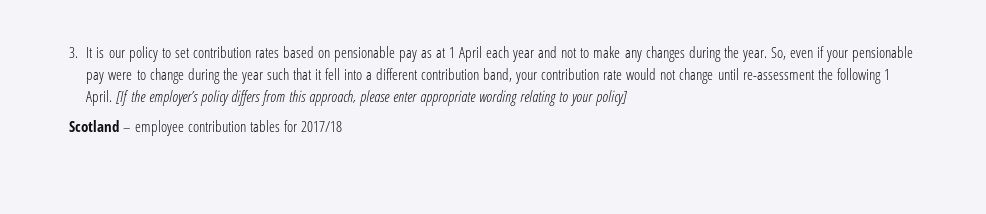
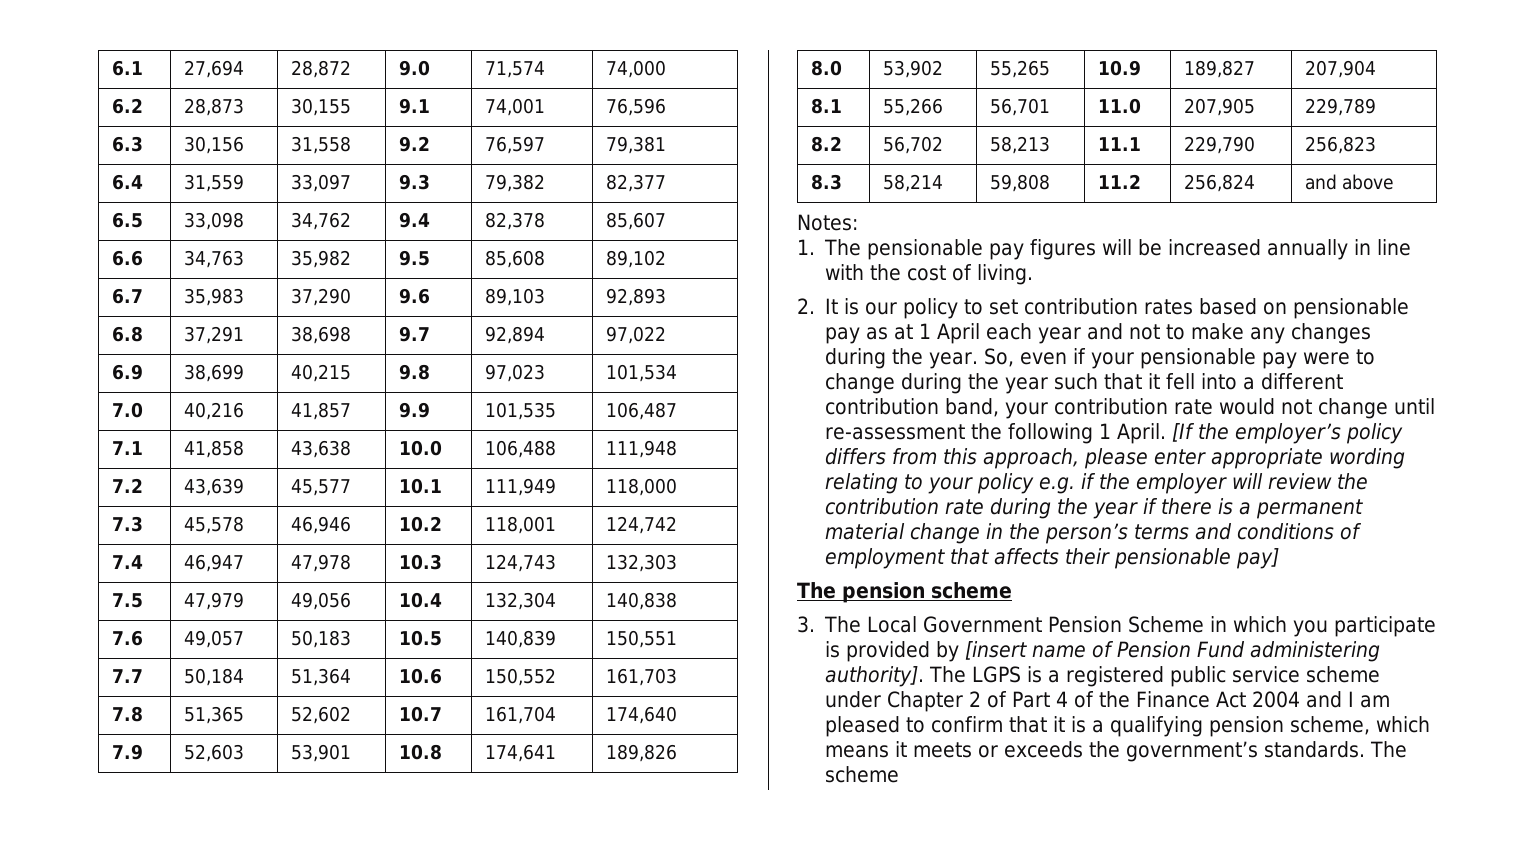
[69,47,78,58] 3. -> [111,60,143,76] [183,60,244,78] [290,60,351,78] [398,60,430,76] [484,61,545,78] [605,60,666,78] [111,98,143,114] [183,98,244,116] [290,98,351,116] [398,98,430,114] [484,98,545,116] [605,98,666,116] [111,136,143,152] [183,136,244,154] [290,136,351,154] [398,136,430,152] [484,136,545,154] [605,136,666,154] [111,174,143,190] [183,174,244,192] [290,174,351,192] [398,174,430,190] [484,174,545,192] [605,174,666,192] [111,212,143,228] [183,212,244,230] [290,212,351,230] [398,212,430,228] [484,212,545,230] [605,212,666,230] [111,250,143,266] [183,250,244,268] [290,250,351,268] [398,250,430,266] [484,250,545,268] [605,250,666,268] [111,288,143,304] [183,288,244,306] [290,288,351,306] [398,288,430,304] [484,288,545,306] [605,288,666,306] [111,326,143,342] [183,326,244,344] [290,326,351,344] [398,326,430,342] [484,326,545,344] [605,326,666,344] [111,364,143,380] [183,364,244,382] [290,364,351,382] [398,364,430,380] [484,364,545,382] [605,364,677,382] [111,402,143,418] [183,402,244,420] [290,402,351,420] [398,402,430,418] [484,402,556,420] [605,402,677,420] [111,441,143,455] [183,440,244,458] [290,440,351,458] [398,440,442,456] [484,440,556,458] [605,440,677,458] [111,478,143,493] [183,478,244,496] [290,479,351,496] [398,478,442,494] [484,478,556,496] [605,478,677,496] [111,516,143,532] [183,516,244,534] [290,516,351,534] [398,516,442,532] [484,516,556,534] [605,516,677,534] [111,555,143,569] [183,554,244,572] [290,554,351,572] [398,554,442,570] [484,554,556,572] [605,554,677,572] [111,593,143,608] [183,592,244,610] [290,592,351,610] [398,592,442,608] [484,592,556,610] [605,592,677,610] [111,630,143,646] [183,630,244,648] [290,630,351,648] [398,630,442,646] [484,630,556,648] [605,630,677,648] [111,669,143,683] [183,668,244,686] [290,668,351,686] [398,668,442,684] [484,668,556,686] [605,668,677,686] [111,706,143,722] [183,706,244,724] [290,706,351,724] [398,706,442,722] [484,706,556,724] [605,706,677,724] [111,744,143,760] [183,744,244,762] [290,744,351,762] [398,744,442,760] [484,744,556,762] [605,744,677,762] [810,60,842,76] [882,60,943,78] [989,60,1050,78] [1097,60,1141,76] [1183,60,1255,78] [1304,60,1376,78] [810,98,842,114] [882,98,943,116] [989,98,1050,116] [1097,98,1141,114] [1183,98,1255,116] [1304,98,1376,116] [810,136,842,152] [882,136,943,154] [989,136,1050,154] [1097,137,1141,151] [1183,136,1255,154] [1304,136,1376,154] [810,174,842,190] [882,174,943,192] [989,174,1050,192] [1097,174,1141,189] [1183,174,1255,192] [1304,174,1394,190] [797,214,858,231] [797,239,1412,260] [825,264,1034,285] [797,298,815,314] 6.1 | 27,694 | 28,872 | 9.0 | 71,574 | 74,000 // 6.2 | 28,873 | 30,155 | 9.1 | 74,001 | 76,596 // 6.3 | 30,156 | 31,558 | 9.2 | 76,597 | 79,381 // 6.4 | 31,559 | 33,097 | 9.3 | 79,382 | 82,377 // 6.5 | 33,098 | 34,762 | 9.4 | 82,378 | 85,607 // 6.6 | 34,763 | 35,982 | 9.5 | 85,608 | 89,102 // 6.7 | 35,983 | 37,290 | 9.6 | 89,103 | 92,893 // 6.8 | 37,291 | 38,698 | 9.7 | 92,894 | 97,022 // 6.9 | 38,699 | 40,215 | 9.8 | 97,023 | 101,534 // 7.0 | 40,216 | 41,857 | 9.9 | 101,535 | 106,487 // 7.1 | 41,858 | 43,638 | 10.0 | 106,488 | 111,948 // 7.2 | 43,639 | 45,577 | 10.1 | 111,949 | 118,000 // 7.3 | 45,578 | 46,946 | 10.2 | 118,001 | 124,742 // 7.4 | 46,947 | 47,978 | 10.3 | 124,743 | 132,303 // 7.5 | 47,979 | 49,056 | 10.4 | 132,304 | 140,838 // 7.6 | 49,057 | 50,183 | 10.5 | 140,839 | 150,551 // 7.7 | 50,184 | 51,364 | 10.6 | 150,552 | 161,703 // 7.8 | 51,365 | 52,602 | 10.7 | 161,704 | 174,640 // 7.9 | 52,603 | 53,901 | 10.8 | 174,641 | 189,826 // 8.0 | 53,902 | 55,265 | 10.9 | 189,827 | 207,904 // 8.1 | 55,266 | 56,701 | 11.0 | 207,905 | 229,789 // 8.2 | 56,702 | 58,213 | 11.1 | 229,790 | 256,823 // 8.3 | 58,214 | 59,808 | 11.2 | 256,824 | and above // Notes: // 1. The pensionable pay figures will be increased annually in line with the cost of living. // 2.
[595,90,628,106] [69,120,343,136] policy] // Scotland – employee contribution tables for 2017/18 -> [977,473,1369,494] [825,498,1364,519] [825,523,1363,544] [825,548,1280,569] [797,582,1012,603] [797,616,1437,637] [825,641,1381,662] [825,666,1381,687] [825,691,1391,712] [825,716,1431,737] [825,741,1408,762] [825,766,900,783] policy e.g. if the employer will review the contribution rate during the year if there is a permanent material change in the person’s terms and conditions of employment that affects their pensionable pay] // The pension scheme // 3. The Local Government Pension Scheme in which you participate is provided by [insert name of Pension Fund administering authority]. The LGPS is a registered public service scheme under Chapter 2 of Part 4 of the Finance Act 2004 and I am pleased to confirm that it is a qualifying pension scheme, which means it meets or exceeds the government’s standards. The scheme

